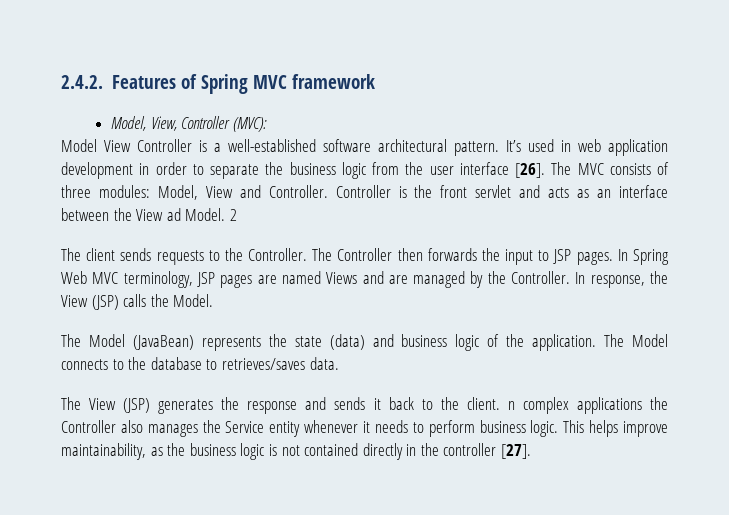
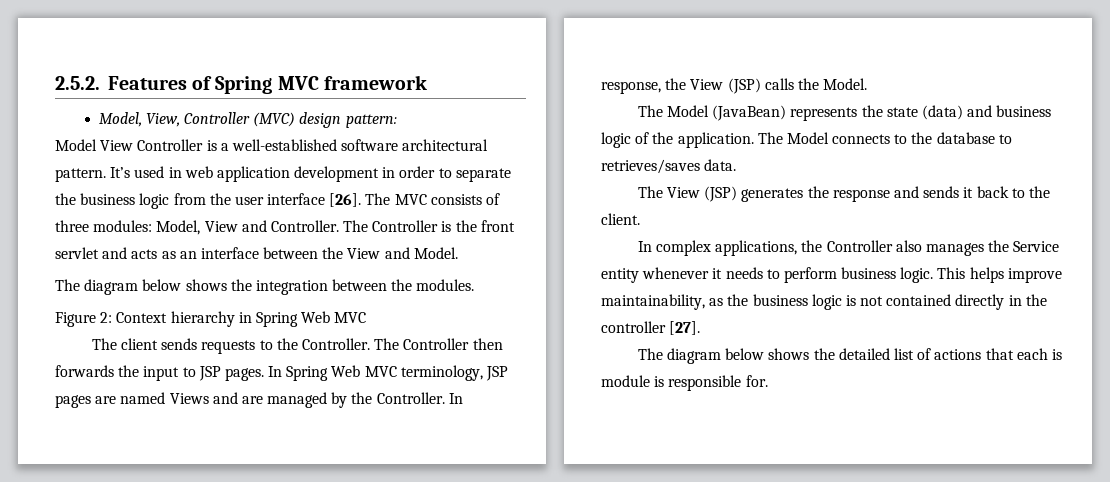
[61,75,103,89] 2.4.2. -> [55,76,100,90] 2.5.2.
[232,117,267,132] (MVC): -> [253,112,397,128] (MVC) design pattern:
(328, 191) none -> [343,220,369,232] The
[166,208,237,221] ad Model. 2 -> [384,247,458,259] [55,279,475,295] [55,311,367,327] and Model. // The diagram below shows the integration between the modules. // Figure 2: Context hierarchy in Spring Web MVC
[507,397,642,414] n complex applications -> [637,240,798,256] // In complex applications,
(532, 451) none -> [637,348,1062,364] [601,375,768,391] // The diagram below shows the detailed list of actions that each is module is responsible for.

